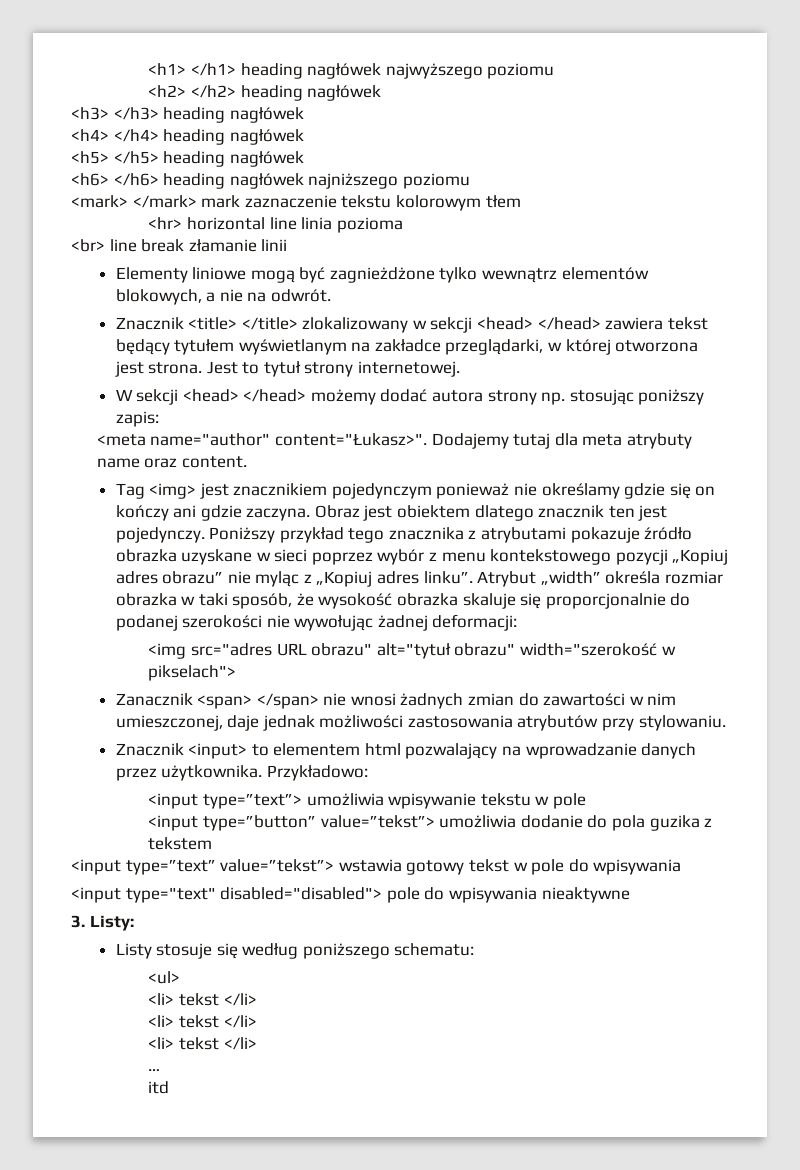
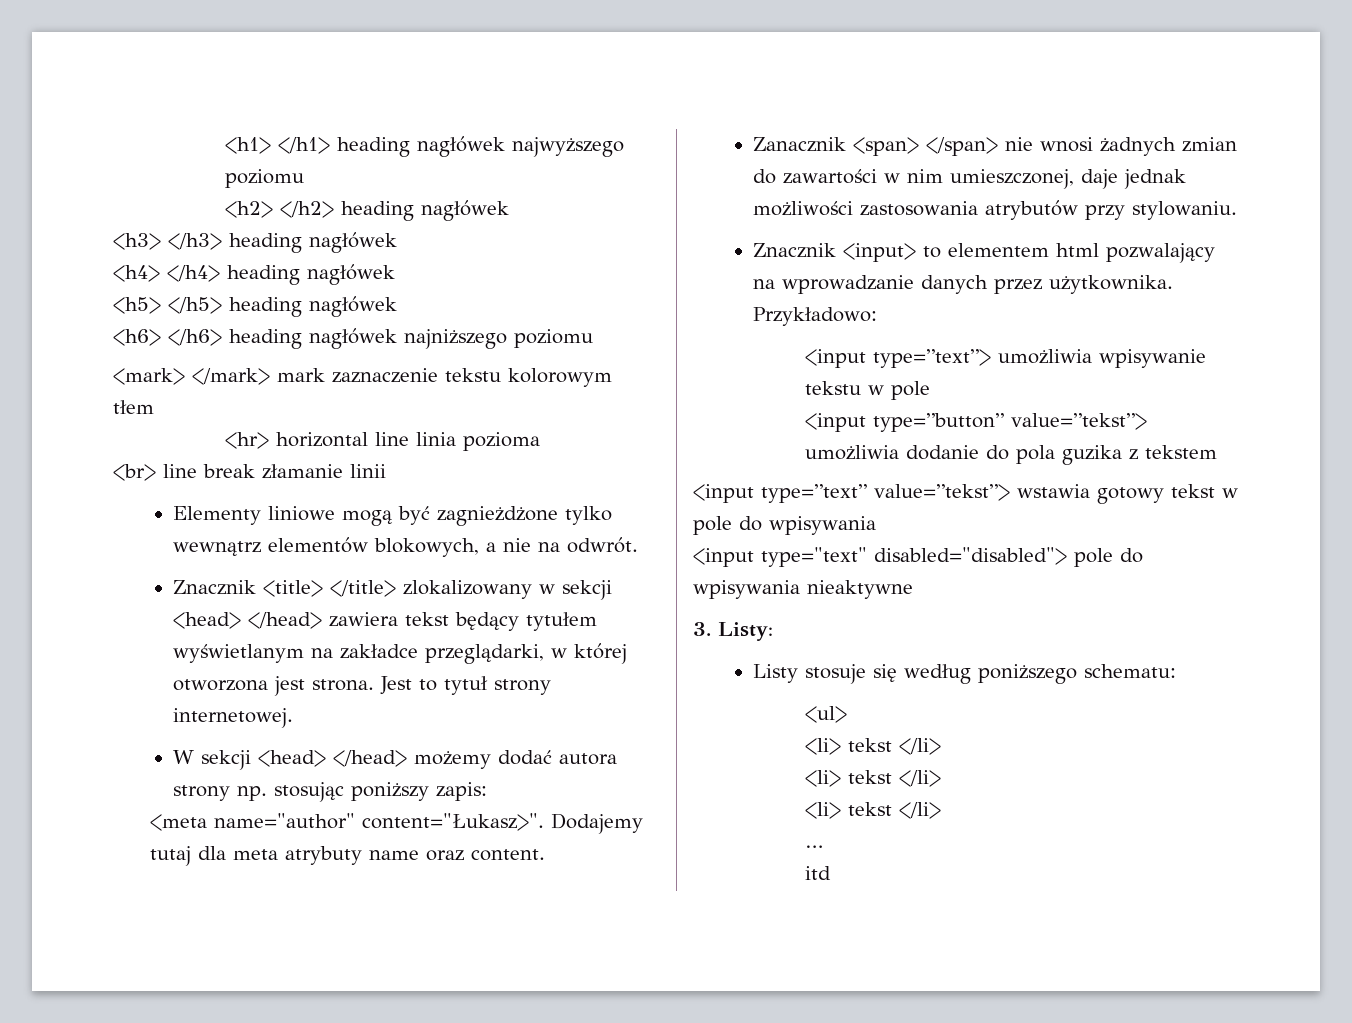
[115,483,716,499] [115,505,668,521] [115,527,693,543] [115,549,729,565] [115,571,723,587] [115,593,691,609] [115,614,518,631] [148,643,676,659] [148,665,237,681] // Tag <img> jest znacznikiem pojedynczym ponieważ nie określamy gdzie się on kończy ani gdzie zaczyna. Obraz jest obiektem dlatego znacznik ten jest pojedynczy. Poniższy przykład tego znacznika z atrybutami pokazuje źródło obrazka uzyskane w sieci poprzez wybór z menu kontekstowego pozycji „Kopiuj adres obrazu” nie myląc z „Kopiuj adres linku”. Atrybut „width” określa rozmiar obrazka w taki sposób, że wysokość obrazka skaluje się proporcjonalnie do podanej szerokości nie wywołując żadnej deformacji: // <img src="adres URL obrazu" alt="tytuł obrazu" width="szerokość w pikselach"> -> (546, 855) none

